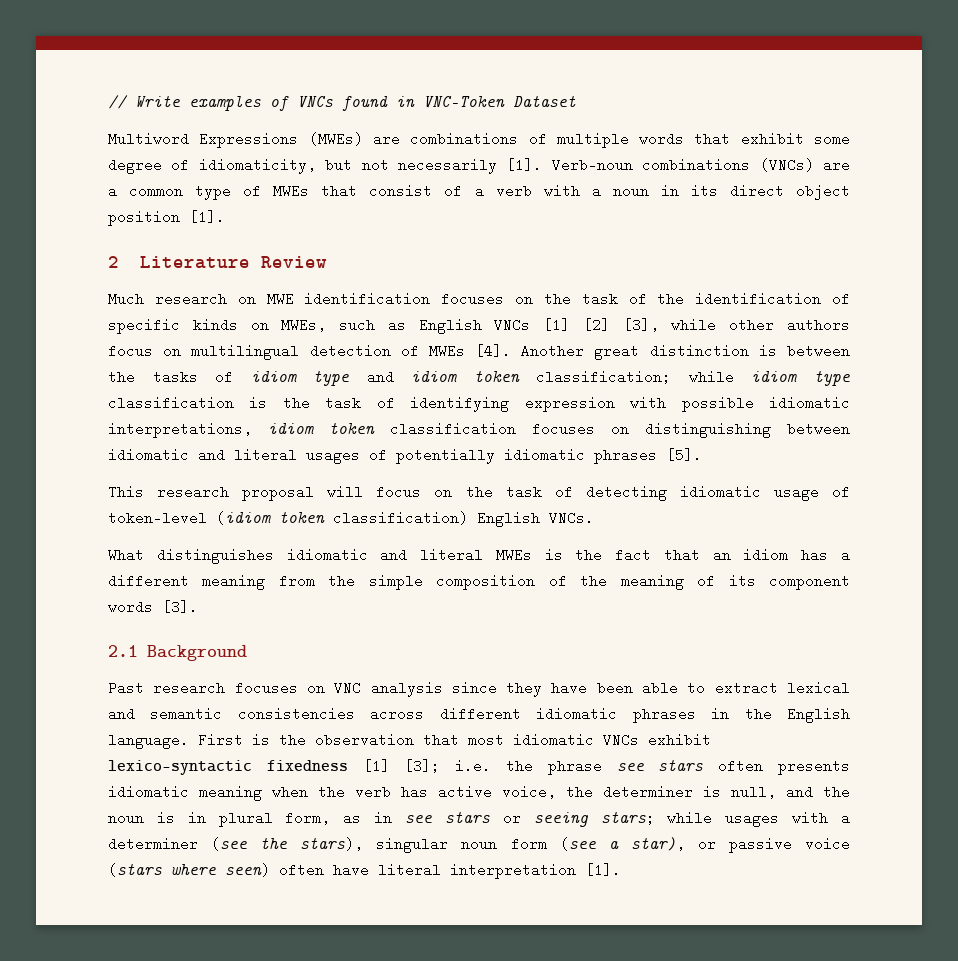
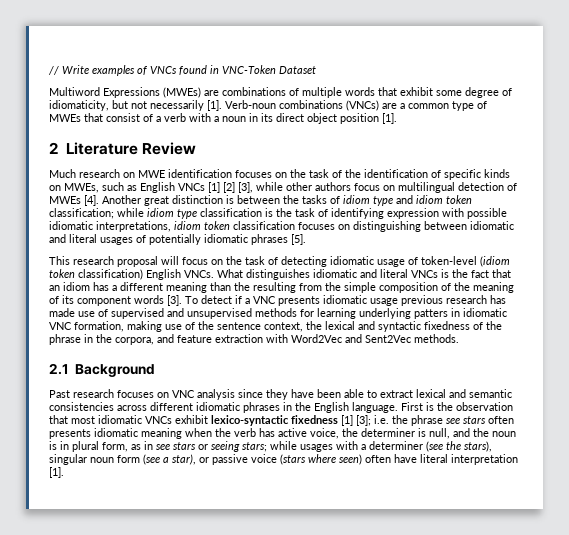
(594, 518) // -> (214, 274) none
[495,548,532,562] MWEs -> [411,270,438,278] VNCs
(266, 582) none -> [210,282,296,293] than the resulting
(198, 607) none -> [185,295,506,306] [49,308,507,319] [49,321,502,332] [49,334,459,345] To detect if a VNC presents idiomatic usage previous research has made use of supervised and unsupervised methods for learning underlying patters in idiomatic VNC formation, making use of the sentence context, the lexical and syntactic fixedness of the phrase in the corpora, and feature extraction with Word2Vec and Sent2Vec methods.

